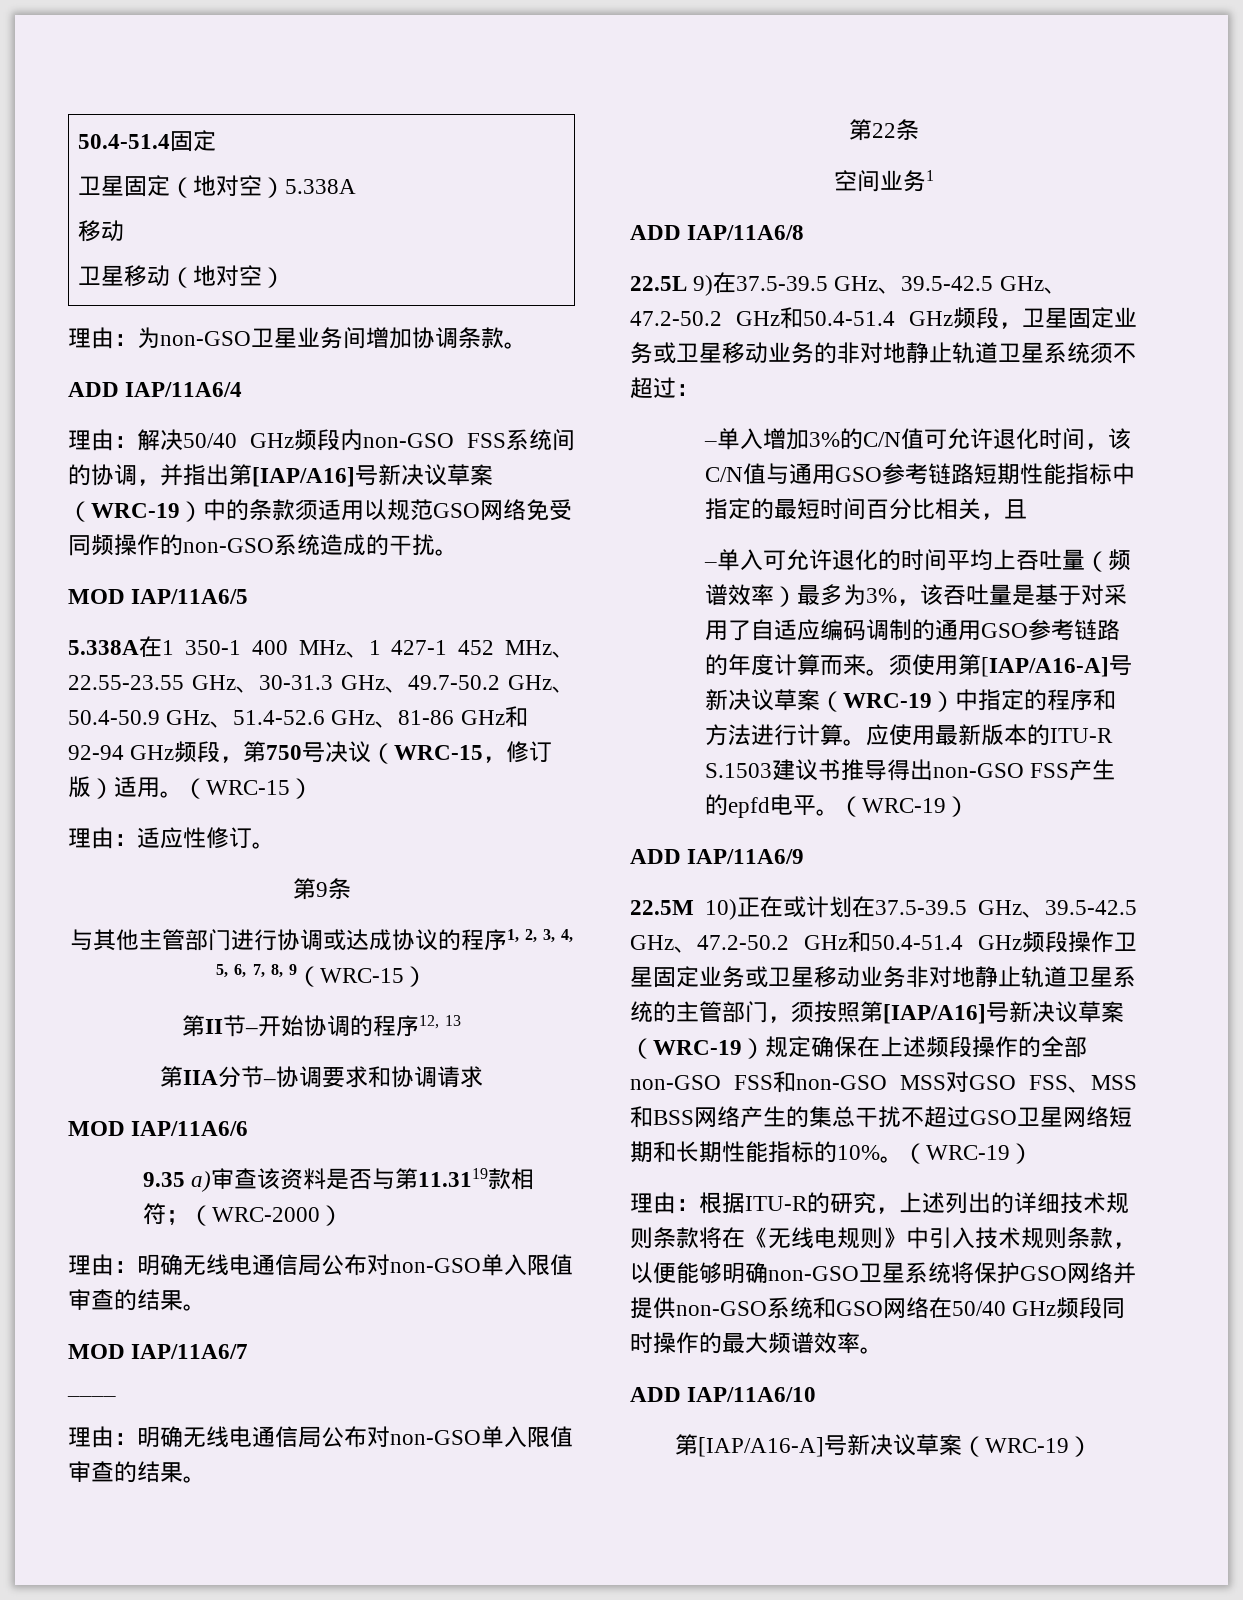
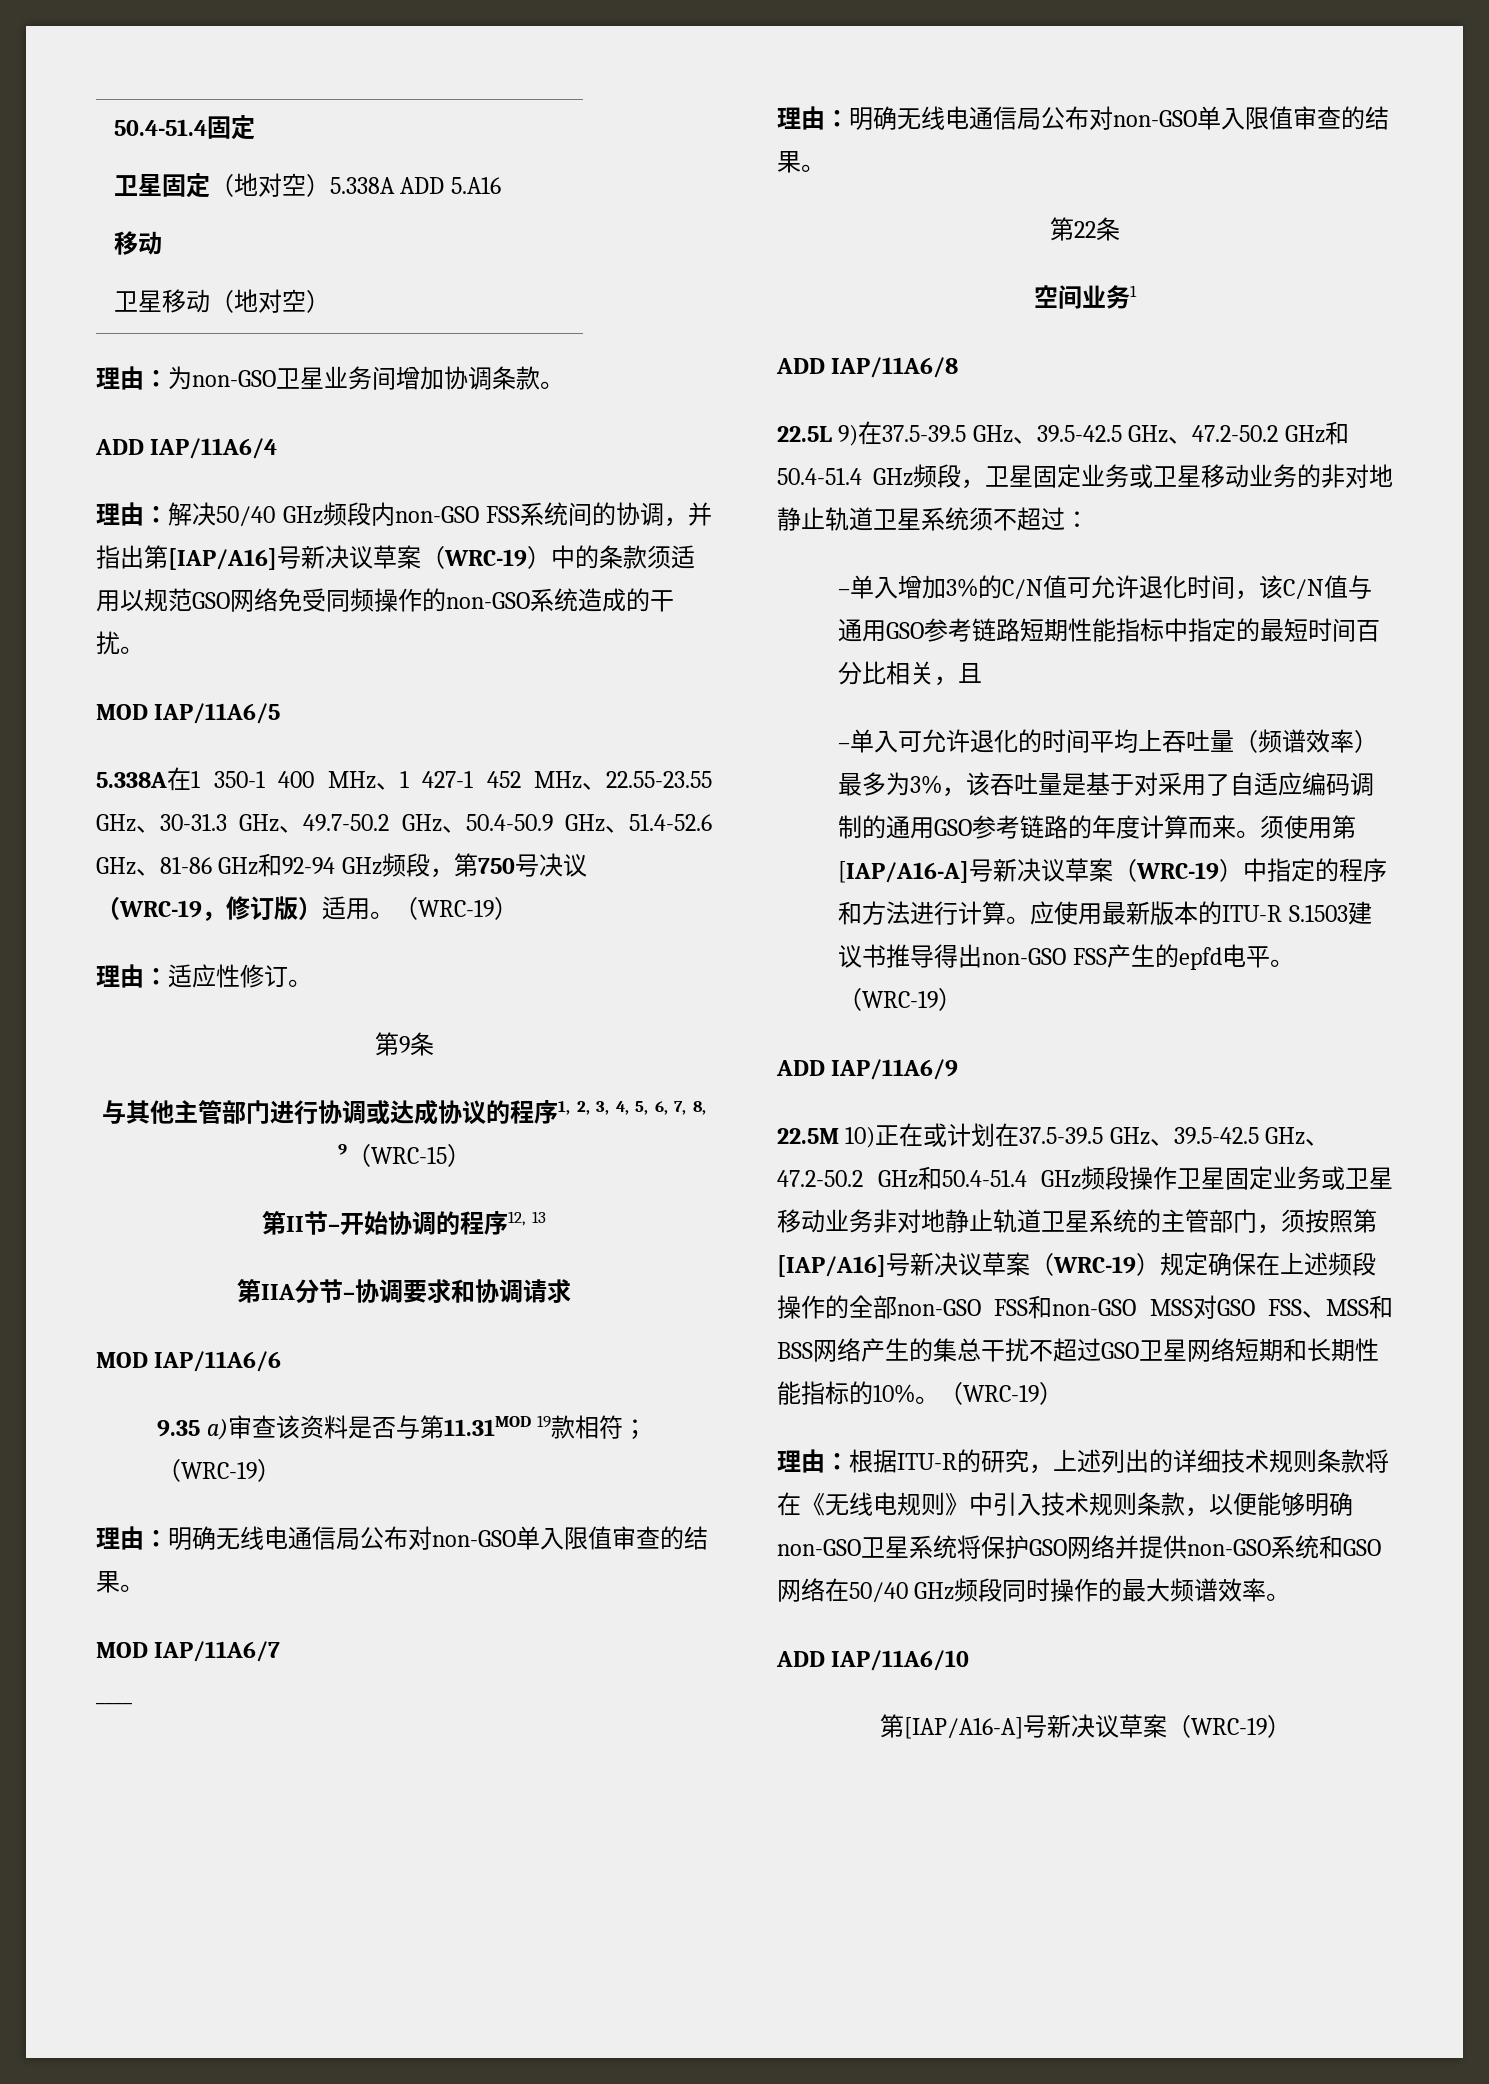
(356, 186) none -> [400,177,501,194] ADD 5.A16
[394,745,484,760] WRC-15 -> [119,900,202,918] WRC-19
[206,780,290,795] WRC-15 -> [418,900,494,917] WRC-19
[418,1168,489,1187] 11.3119 -> [443,1415,552,1436] 11.31MOD 19
[212,1207,321,1222] WRC-2000 -> [181,1462,258,1479] WRC-19

